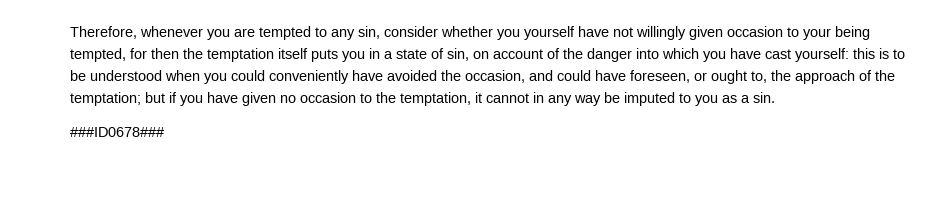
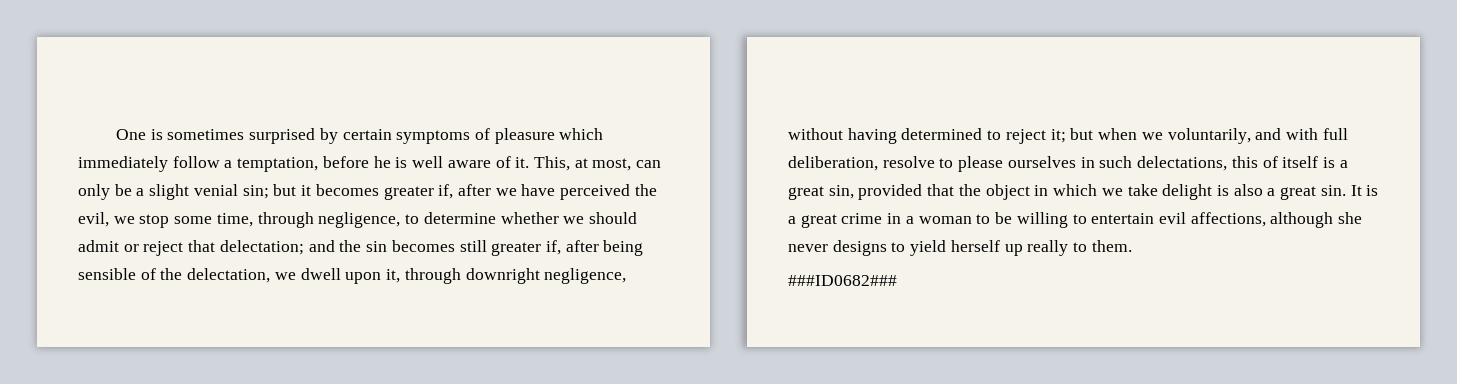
[70,26,870,40] [70,48,905,62] [70,70,895,84] [70,92,775,106] [70,127,164,137] Therefore, whenever you are tempted to any sin, consider whether you yourself have not willingly given occasion to your being tempted, for then the temptation itself puts you in a state of sin, on account of the danger into which you have cast yourself: this is to be understood when you could conveniently have avoided the occasion, and could have foreseen, or ought to, the approach of the temptation; but if you have given no occasion to the temptation, it cannot in any way be imputed to you as a sin. // ###ID0678### -> [115,128,604,144] [78,156,662,172] [78,184,657,200] [78,212,637,228] [78,240,644,256] [78,268,627,284] [788,128,1348,144] [788,156,1348,172] [788,184,1379,200] [788,212,1363,228] [788,240,1132,256] [788,275,897,286] One is sometimes surprised by certain symptoms of pleasure which immediately follow a temptation, before he is well aware of it. This, at most, can only be a slight venial sin; but it becomes greater if, after we have perceived the evil, we stop some time, through negligence, to determine whether we should admit or reject that delectation; and the sin becomes still greater if, after being sensible of the delectation, we dwell upon it, through downright negligence, without having determined to reject it; but when we voluntarily, and with full deliberation, resolve to please ourselves in such delectations, this of itself is a great sin, provided that the object in which we take delight is also a great sin. It is a great crime in a woman to be willing to entertain evil affections, although she never designs to yield herself up really to them. // ###ID0682###

